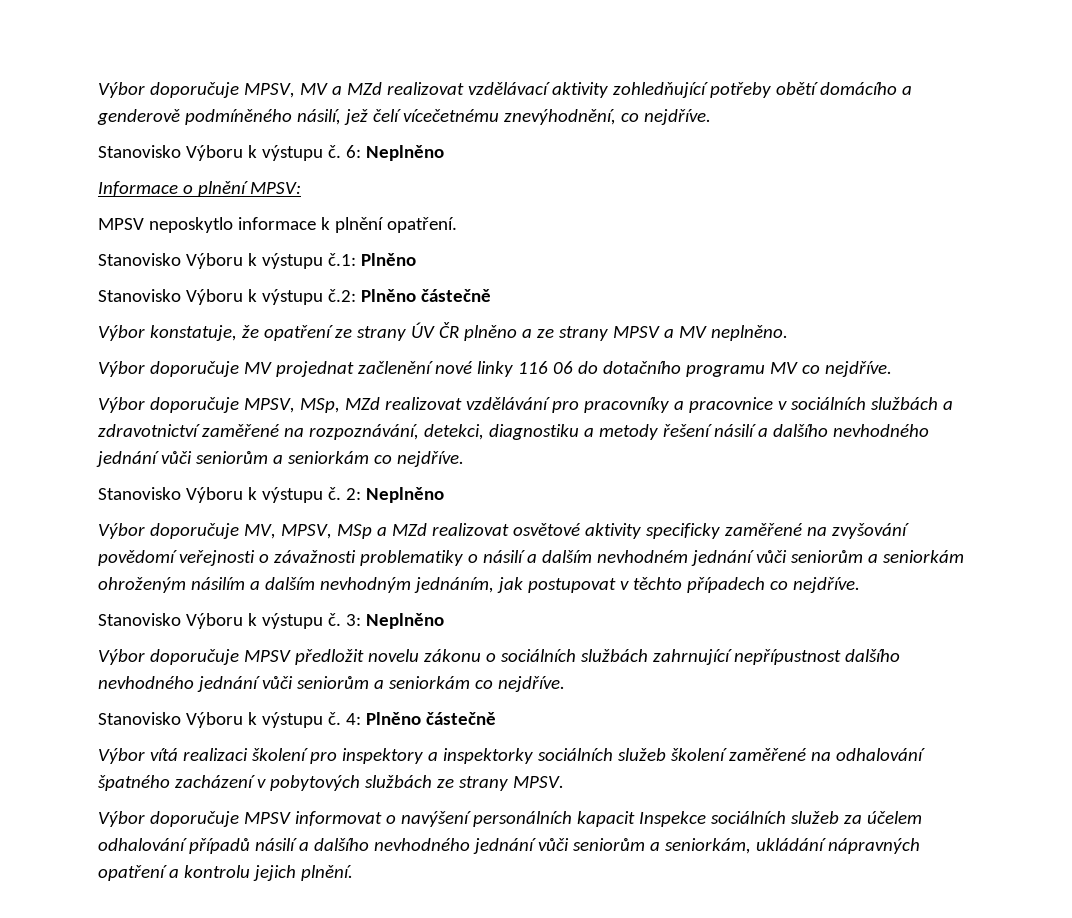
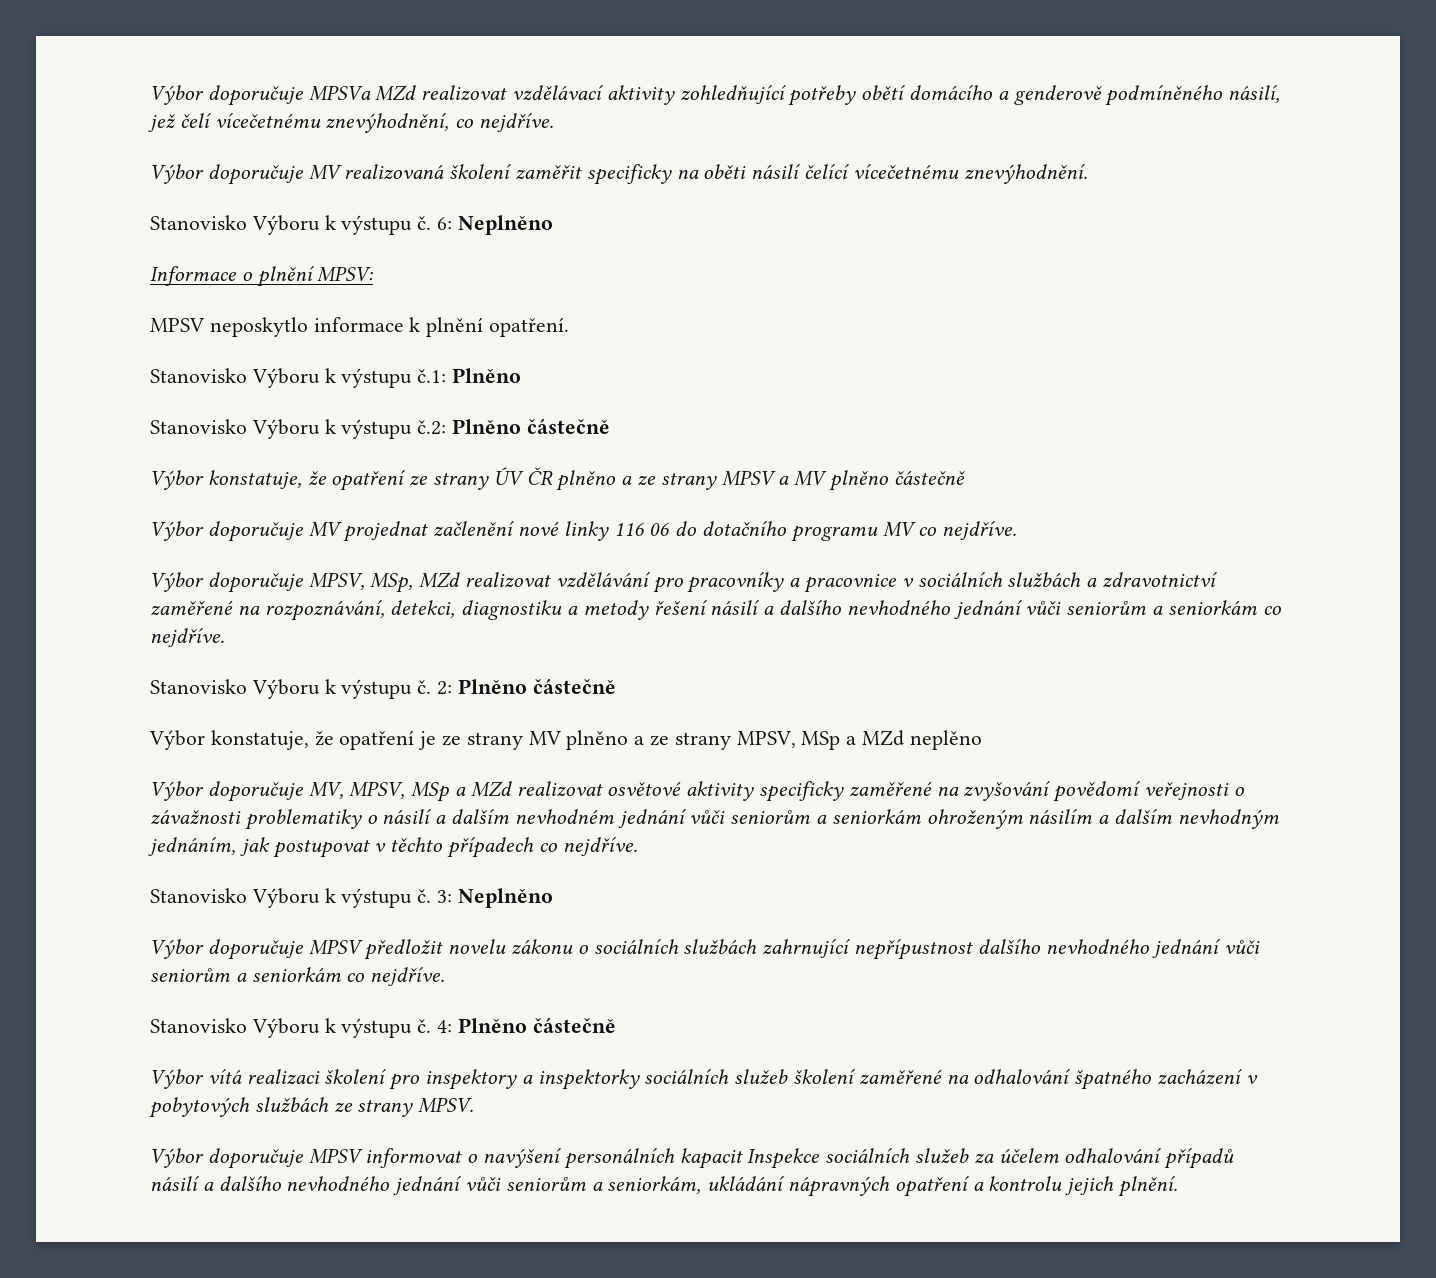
[98,82,342,98] Výbor doporučuje MPSV, MV a -> [150,85,371,106] Výbor doporučuje MPSVa
(711, 117) none -> [150,164,1088,185] // Výbor doporučuje MV realizovaná školení zaměřit specificky na oběti násilí čelící vícečetnému znevýhodnění.
[710,325,788,341] neplněno. -> [829,470,965,491] plněno částečně
[365,487,444,503] Neplněno -> [457,679,616,694] [149,730,982,750] Plněno částečně // Výbor konstatuje, že opatření je ze strany MV plněno a ze strany MPSV, MSp a MZd neplěno

